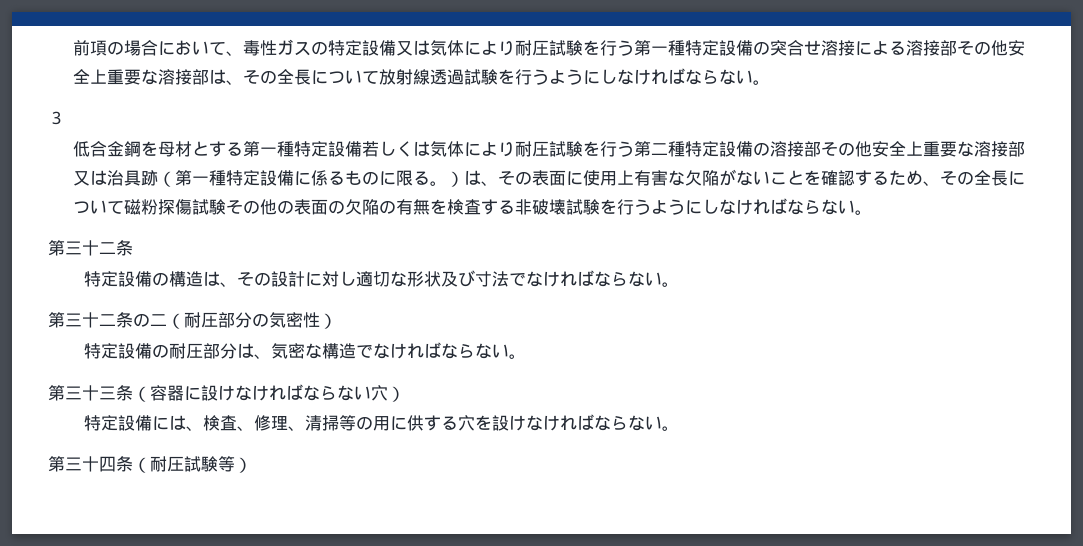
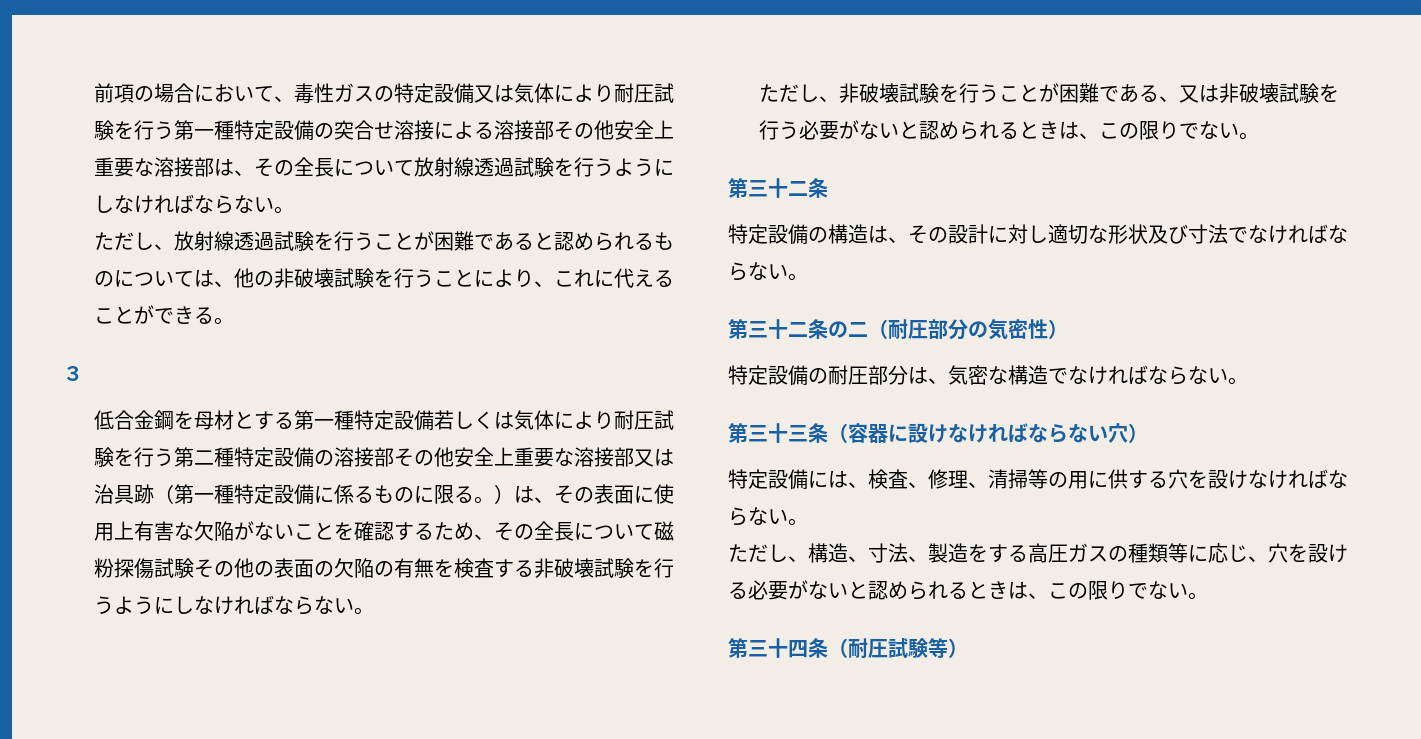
(771, 82) none -> [93,231,674,252] [93,268,674,289] [93,305,234,325] // ただし、放射線透過試験を行うことが困難であると認められるものについては、他の非破壊試験を行うことにより、これに代えることができる。
(873, 212) none -> [758,83,1339,104] [758,120,1259,140] // ただし、非破壊試験を行うことが困難である、又は非破壊試験を行う必要がないと認められるときは、この限りでない。
(680, 428) none -> [728,543,1348,563] [728,580,1208,600] // ただし、構造、寸法、製造をする高圧ガスの種類等に応じ、穴を設ける必要がないと認められるときは、この限りでない。

